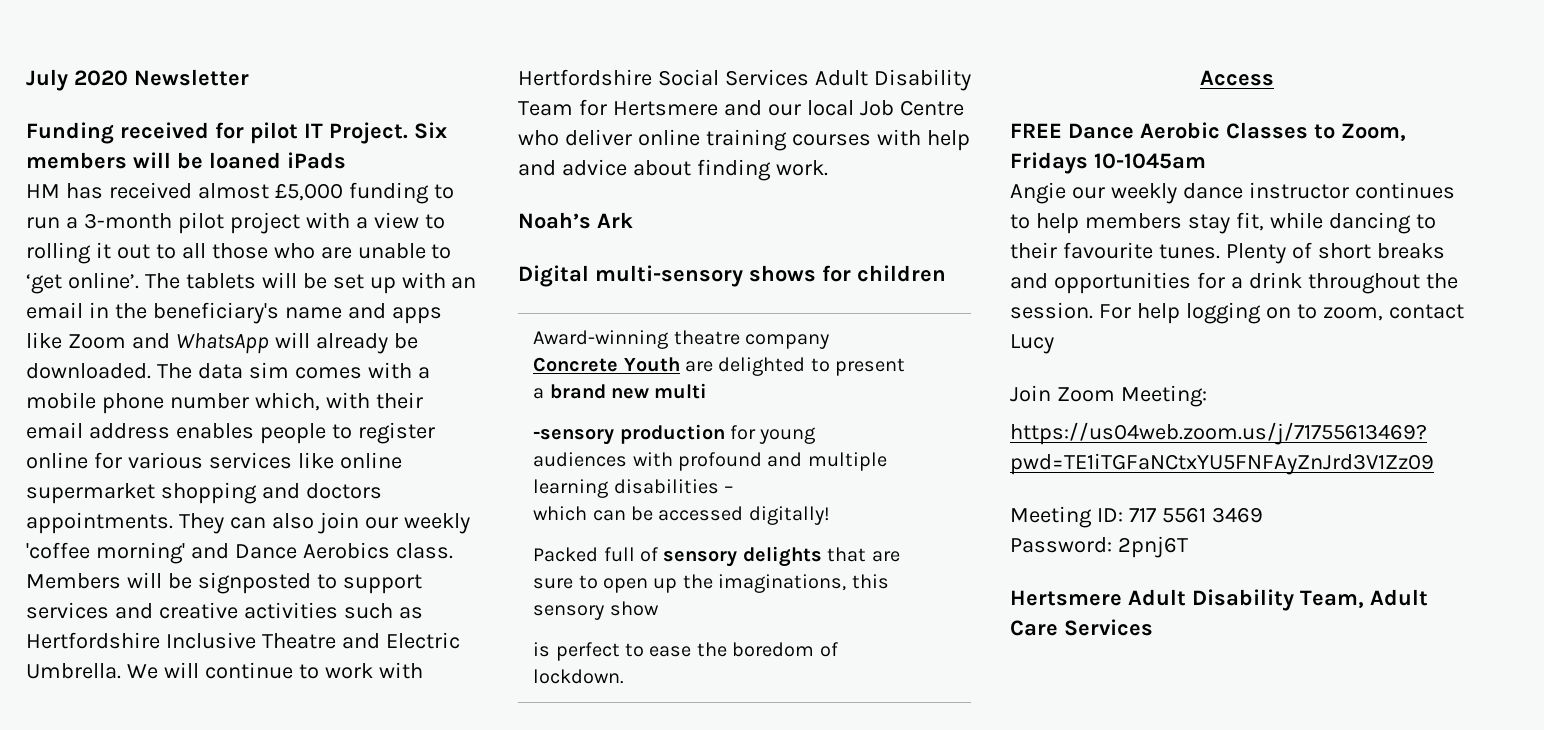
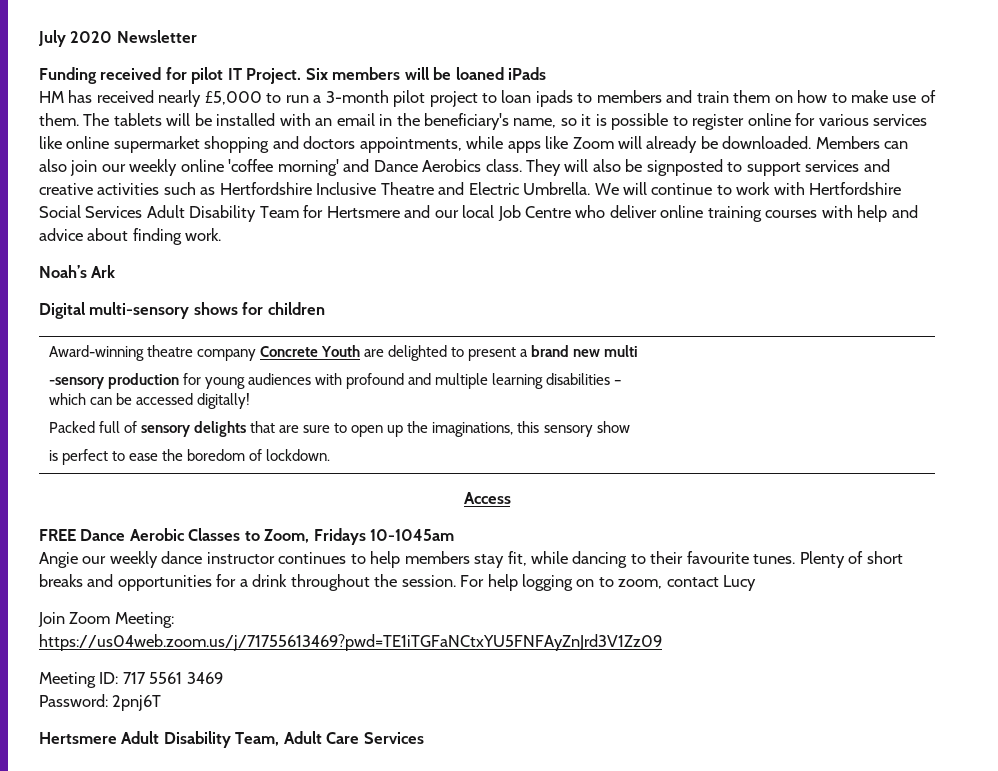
[197,182,429,204] almost £5,000 funding -> [158,90,262,107] nearly £5,000
[305,212,445,229] [26,242,452,264] [26,272,139,294] with a view to rolling it out to all those who are unable to ‘get online’. -> [482,90,936,107] [39,113,79,126] to loan ipads to members and train them on how to make use of them.
[332,274,396,294] set up -> [216,113,276,126] installed
[284,303,442,324] [26,332,418,354] [26,362,430,379] [26,392,423,414] [26,422,326,444] name and apps like Zoom and WhatsApp will already be downloaded. The data sim comes with a mobile phone number which, with their email address enables people -> [513,113,669,130] name, so it is possible
[26,512,224,534] appointments. They -> [359,136,880,153] appointments, while apps like Zoom will already be downloaded. Members
(470, 523) none -> [180,159,224,172] online
[26,572,162,589] Members will -> [526,159,621,176] They will also

